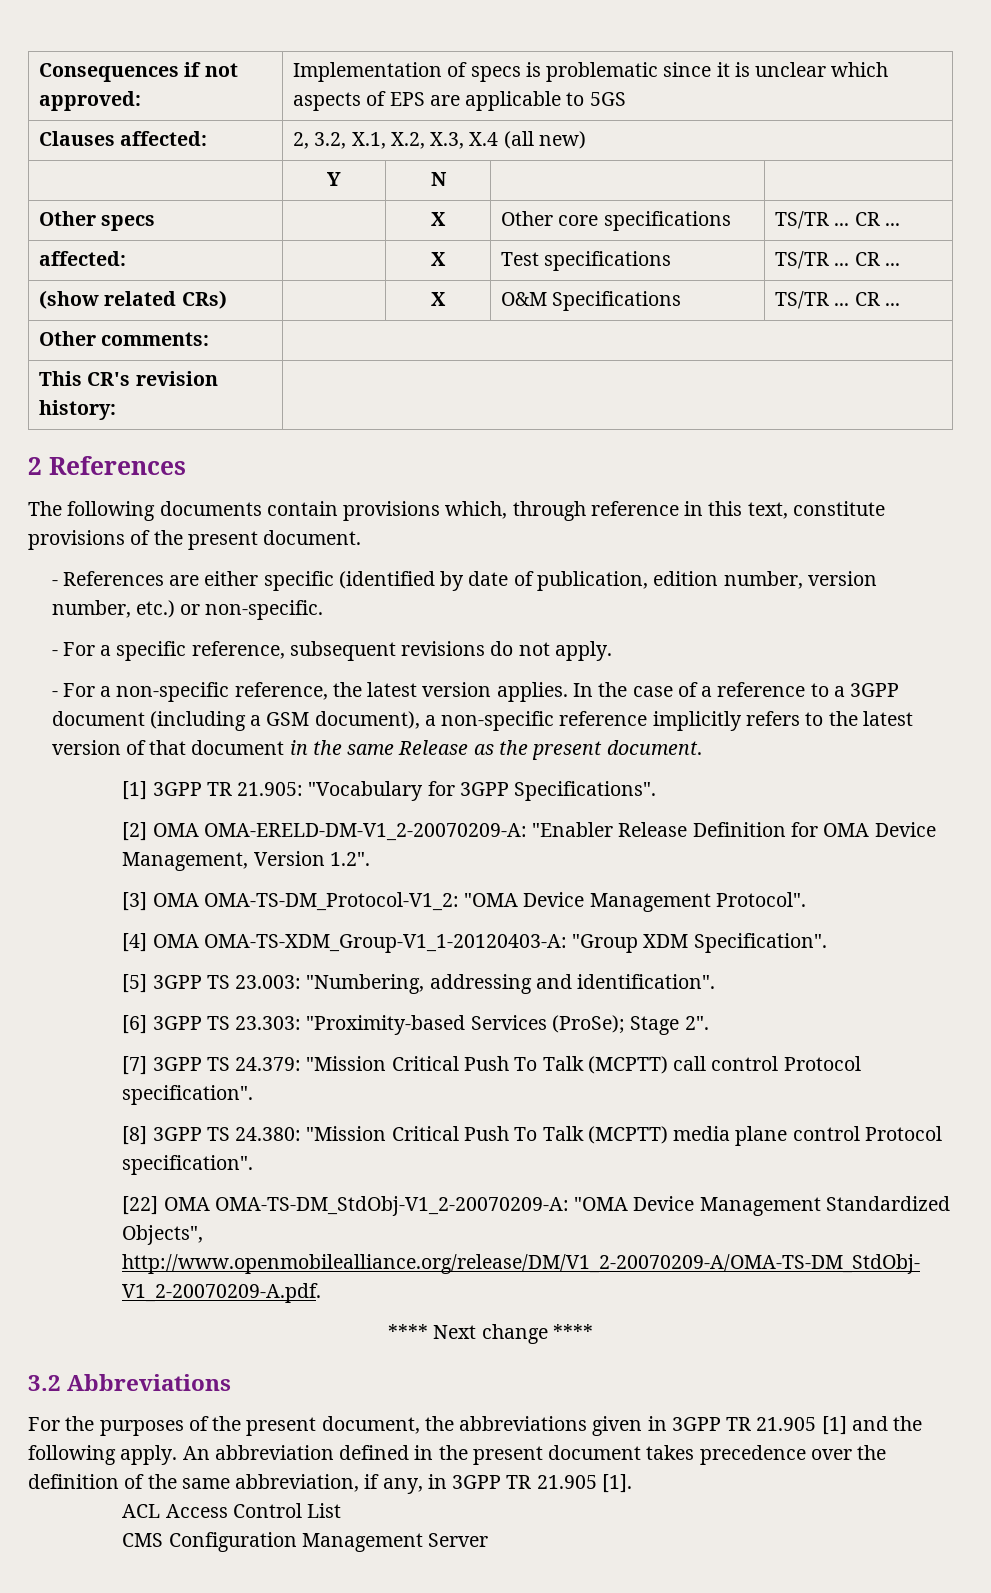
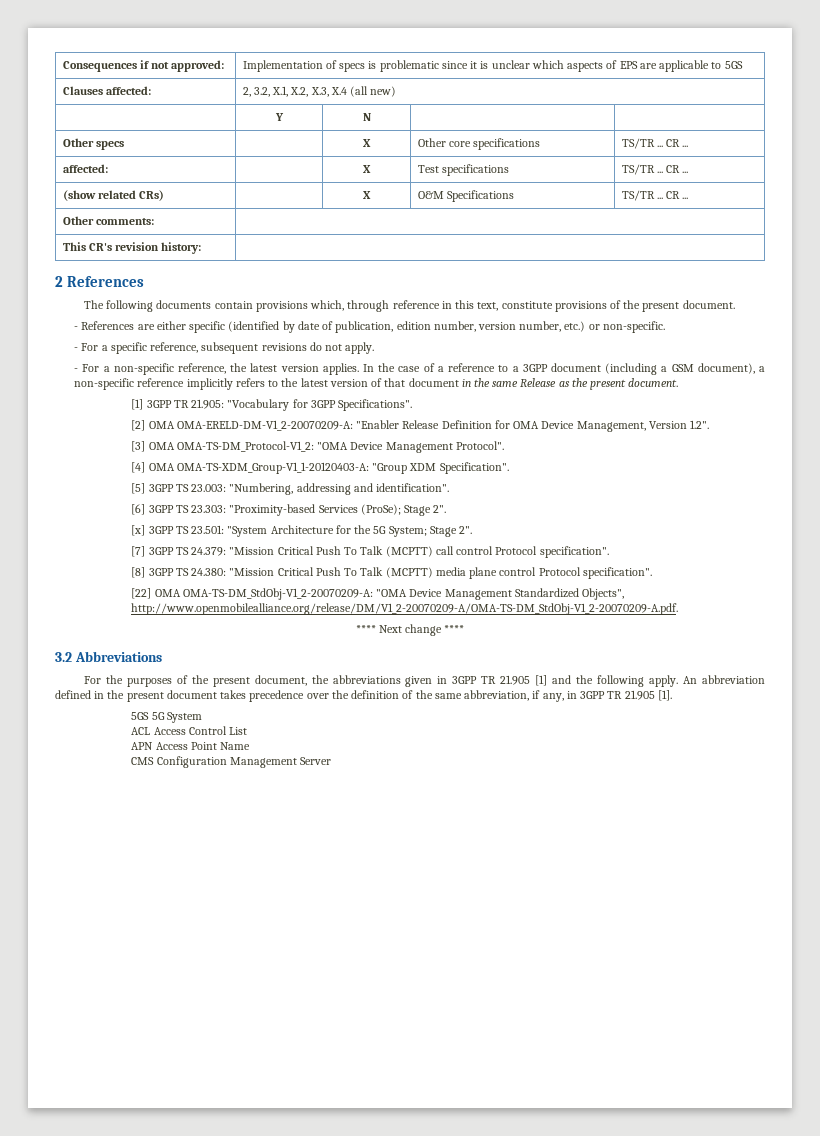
(709, 1023) none -> [131,525,473,537] // [x] 3GPP TS 23.501: "System Architecture for the 5G System; Stage 2".
(632, 1483) none -> [131,712,202,723] // 5GS 5G System
(342, 1510) none -> [131,742,251,750] // APN Access Point Name

